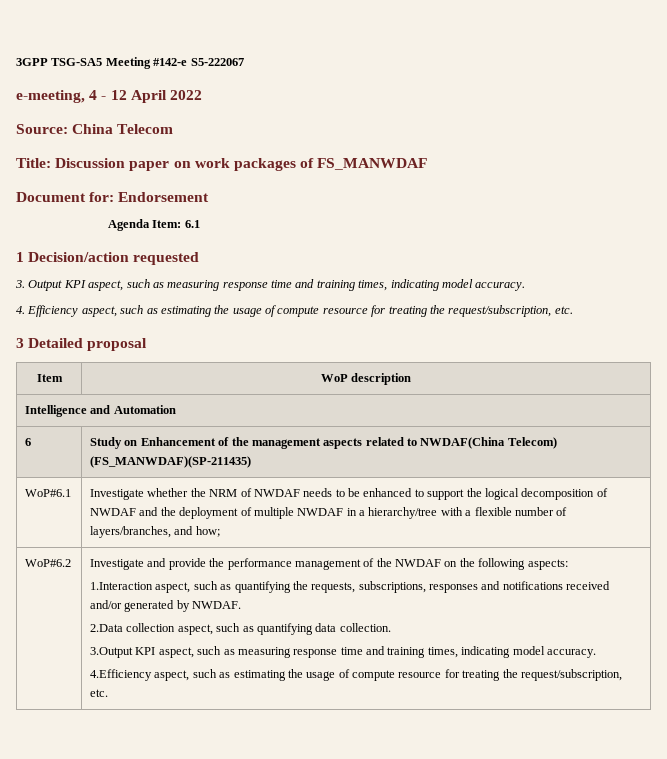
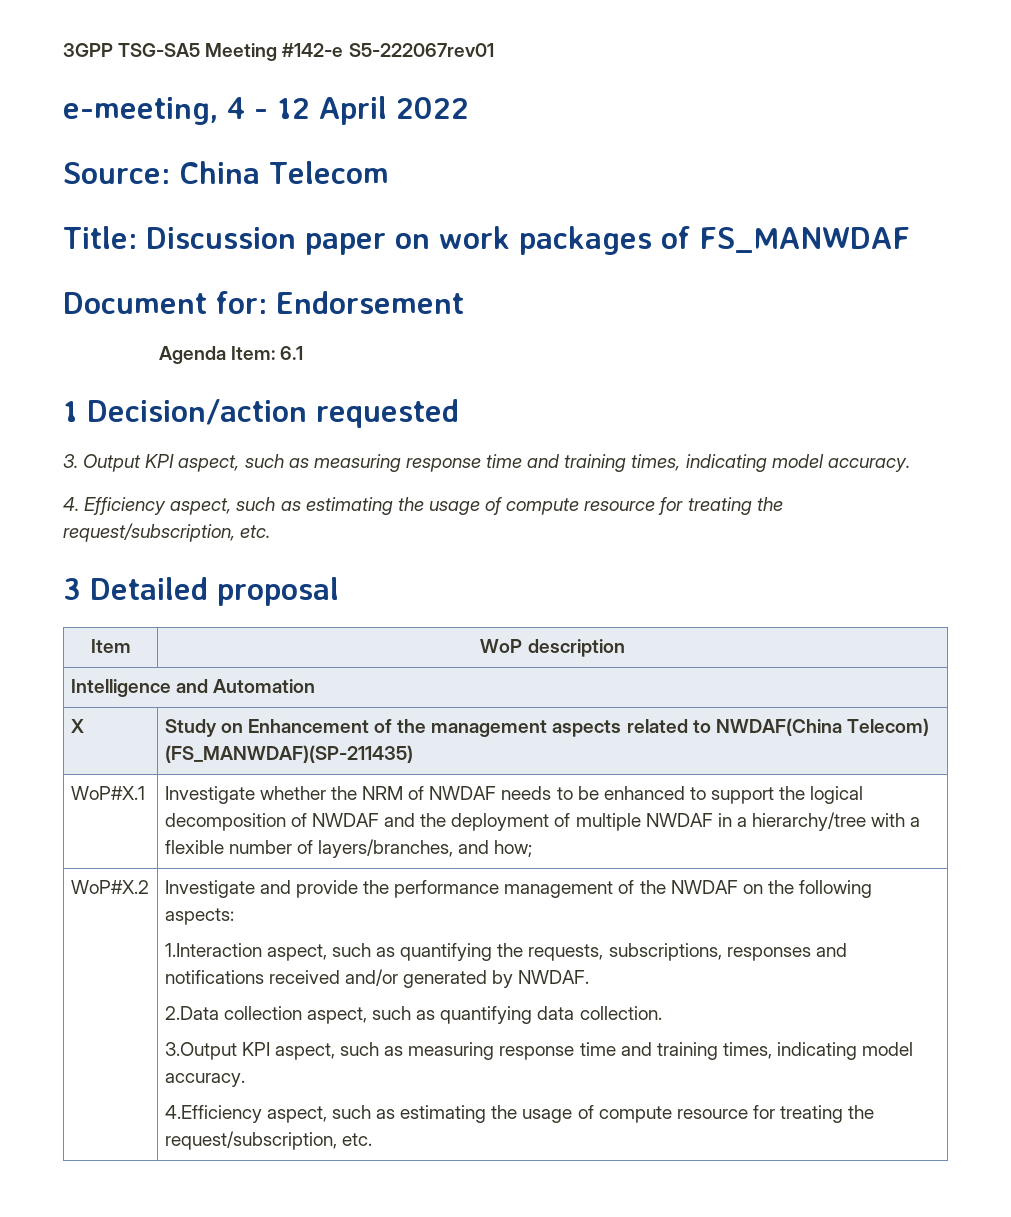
[190,58,244,66] S5-222067 -> [348,43,494,57] S5-222067rev01
[25,438,32,446] 6 -> [70,719,84,733] X
[25,489,72,497] WoP#6.1 -> [70,786,145,800] WoP#X.1
[25,559,72,567] WoP#6.2 -> [70,880,149,894] WoP#X.2

